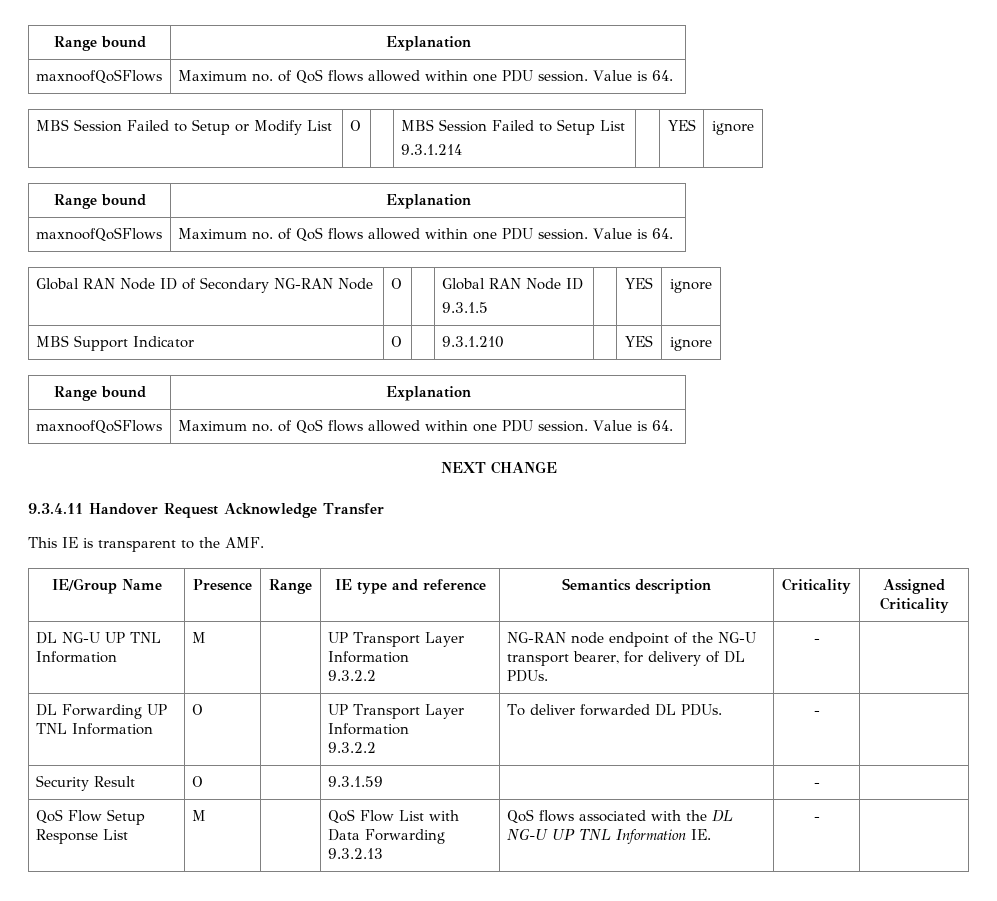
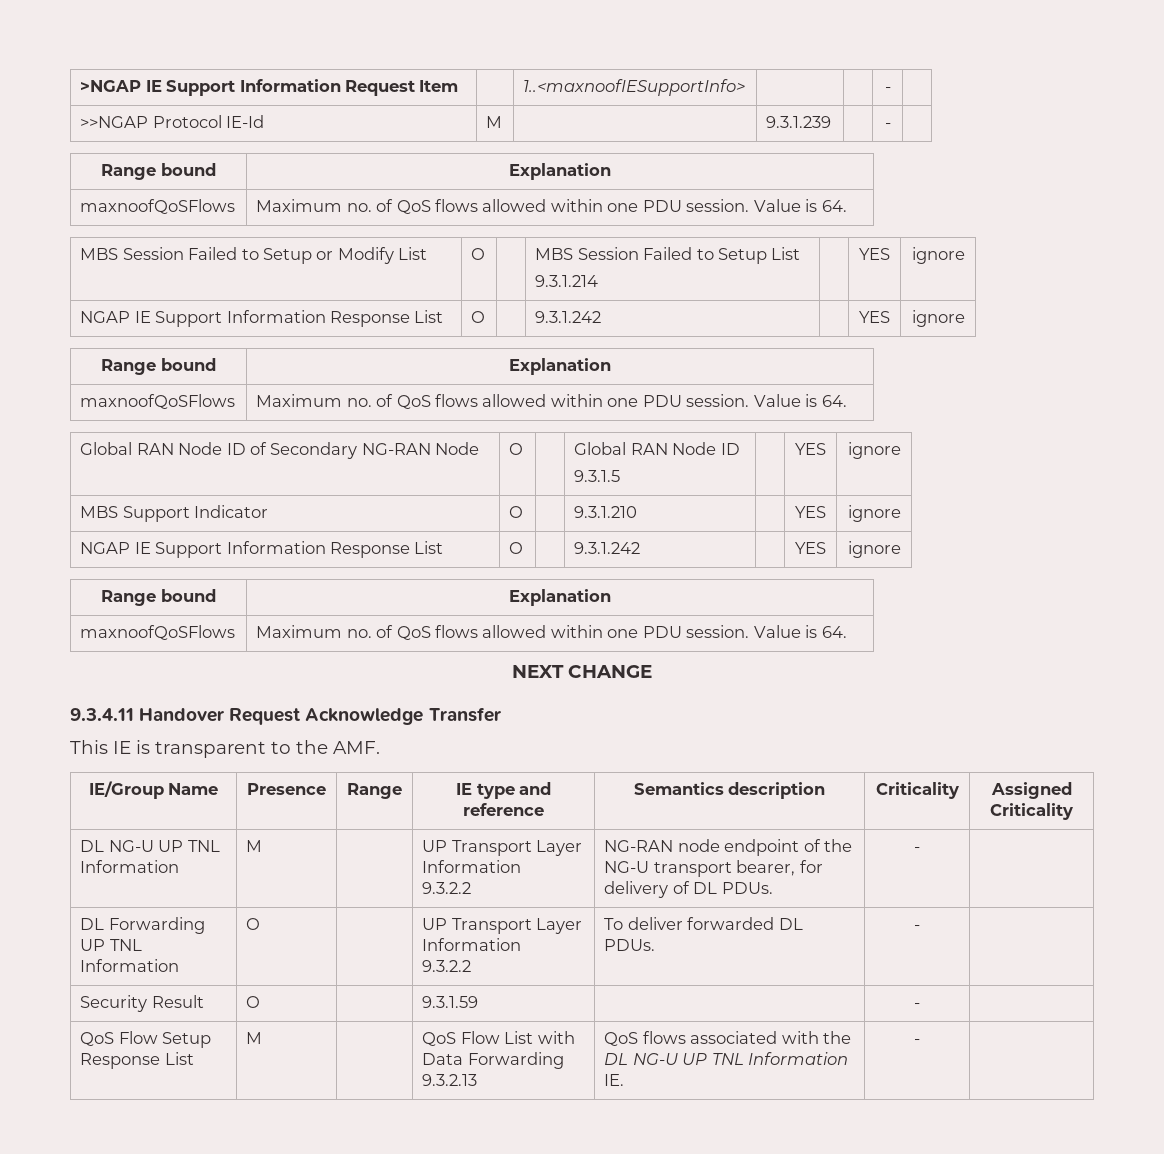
(53, 43) none -> [80,79,459,96] [523,79,746,96] [884,87,891,92] [80,115,265,128] [486,116,503,128] [766,116,832,128] [884,123,891,128] >NGAP IE Support Information Request Item | | 1..<maxnoofIESupportInfo> | | | - | // >>NGAP Protocol IE-Id | M | | 9.3.1.239 | | - | //
(754, 128) none -> [80,310,444,327] [471,311,486,323] [535,311,602,323] [859,311,890,323] [911,310,965,327] // NGAP IE Support Information Response List | O | | 9.3.1.242 | | YES | ignore
(712, 344) none -> [80,541,444,558] [509,542,524,554] [574,542,641,554] [795,542,826,554] [847,541,901,558] // NGAP IE Support Information Response List | O | | 9.3.1.242 | | YES | ignore

